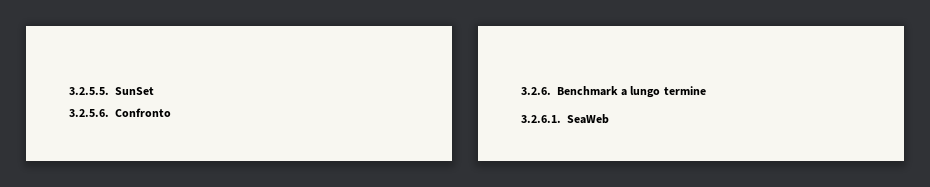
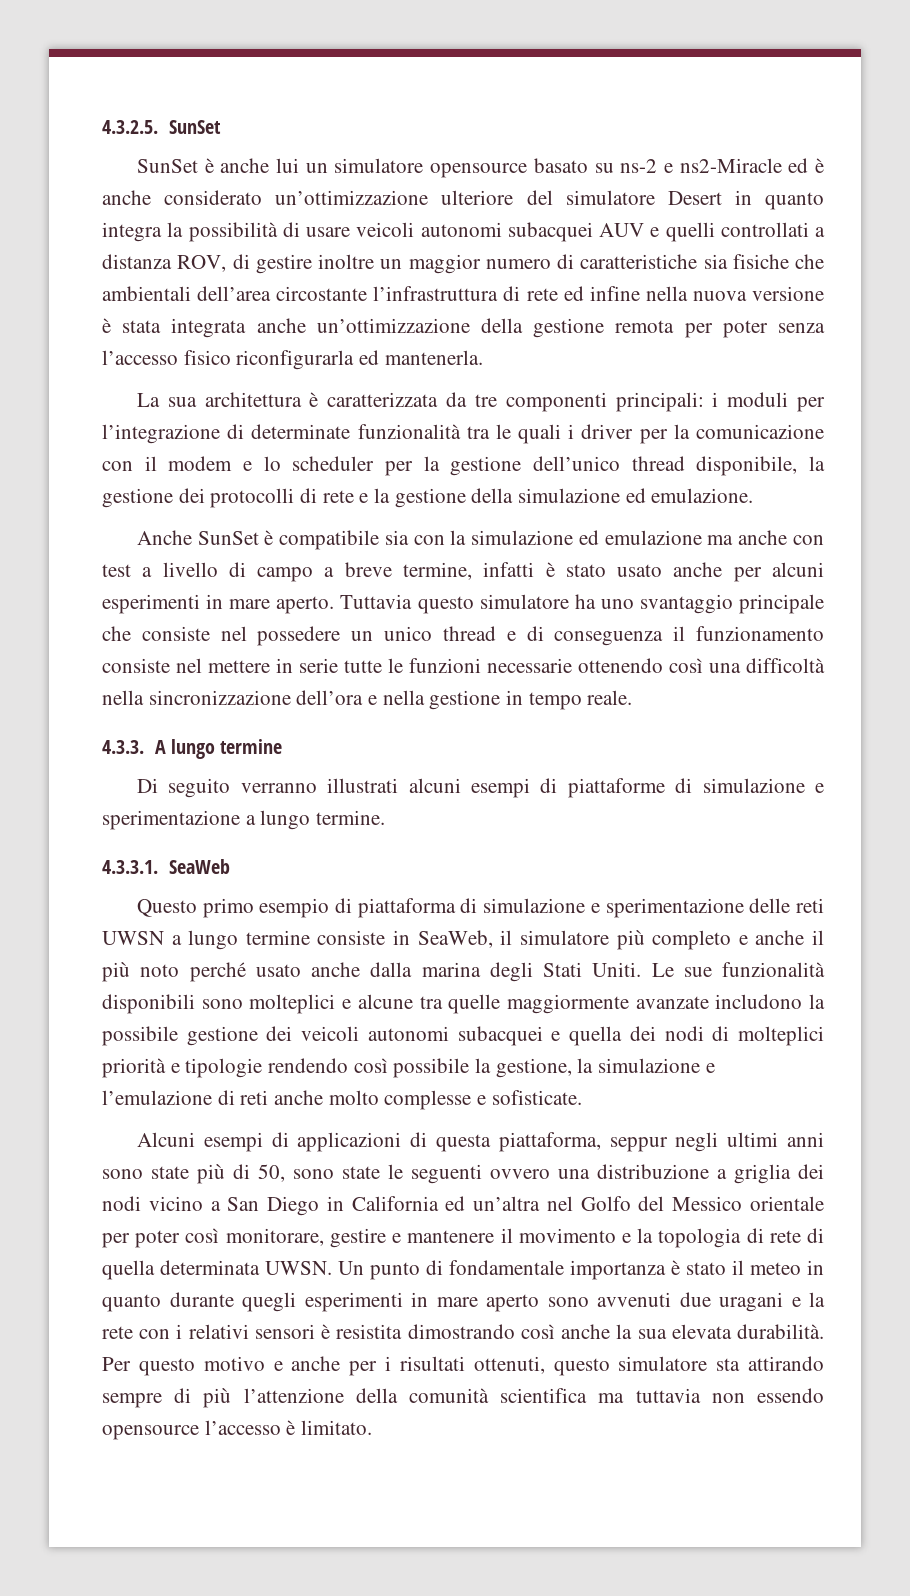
[69,87,109,95] 3.2.5.5. -> [102,120,158,134] 4.3.2.5.
[69,108,171,117] [521,86,706,98] [521,114,609,124] 3.2.5.6. Confronto // 3.2.6. Benchmark a lungo termine // 3.2.6.1. SeaWeb -> [136,158,824,178] [102,190,824,210] [102,222,825,242] [102,254,824,274] [102,286,825,301] [102,318,826,338] [102,350,483,370] [136,392,826,412] [102,424,824,444] [102,456,825,476] [102,488,754,508] [136,530,824,550] [102,562,825,582] [102,594,825,614] [102,626,824,646] [102,658,825,673] [102,690,633,710] [102,739,283,759] [136,778,824,798] [102,810,386,830] [102,859,230,874] [136,898,824,918] [102,930,824,950] [102,962,825,982] [102,994,825,1014] [102,1026,825,1046] [102,1058,715,1078] [102,1090,582,1110] [136,1132,824,1152] [102,1164,824,1184] [102,1196,824,1216] [102,1228,824,1248] [102,1260,824,1280] [102,1292,825,1312] [102,1324,825,1339] [102,1356,825,1376] [102,1388,824,1408] [102,1420,373,1440] SunSet è anche lui un simulatore opensource basato su ns-2 e ns2-Miracle ed è anche considerato un’ottimizzazione ulteriore del simulatore Desert in quanto integra la possibilità di usare veicoli autonomi subacquei AUV e quelli controllati a distanza ROV, di gestire inoltre un maggior numero di caratteristiche sia fisiche che ambientali dell’area circostante l’infrastruttura di rete ed infine nella nuova versione è stata integrata anche un’ottimizzazione della gestione remota per poter senza l’accesso fisico riconfigurarla ed mantenerla. // La sua architettura è caratterizzata da tre componenti principali: i moduli per l’integrazione di determinate funzionalità tra le quali i driver per la comunicazione con il modem e lo scheduler per la gestione dell’unico thread disponibile, la gestione dei protocolli di rete e la gestione della simulazione ed emulazione. // Anche SunSet è compatibile sia con la simulazione ed emulazione ma anche con test a livello di campo a breve termine, infatti è stato usato anche per alcuni esperimenti in mare aperto. Tuttavia questo simulatore ha uno svantaggio principale che consiste nel possedere un unico thread e di conseguenza il funzionamento consiste nel mettere in serie tutte le funzioni necessarie ottenendo così una difficoltà nella sincronizzazione dell’ora e nella gestione in tempo reale. // 4.3.3. A lungo termine // Di seguito verranno illustrati alcuni esempi di piattaforme di simulazione e sperimentazione a lungo termine. // 4.3.3.1. SeaWeb // Questo primo esempio di piattaforma di simulazione e sperimentazione delle reti UWSN a lungo termine consiste in SeaWeb, il simulatore più completo e anche il più noto perché usato anche dalla marina degli Stati Uniti. Le sue funzionalità disponibili sono molteplici e alcune tra quelle maggiormente avanzate includono la possibile gestione dei veicoli autonomi subacquei e quella dei nodi di molteplici priorità e tipologie rendendo così possibile la gestione, la simulazione e l’emulazione di reti anche molto complesse e sofisticate. // Alcuni esempi di applicazioni di questa piattaforma, seppur negli ultimi anni sono state più di 50, sono state le seguenti ovvero una distribuzione a griglia dei nodi vicino a San Diego in California ed un’altra nel Golfo del Messico orientale per poter così monitorare, gestire e mantenere il movimento e la topologia di rete di quella determinata UWSN. Un punto di fondamentale importanza è stato il meteo in quanto durante quegli esperimenti in mare aperto sono avvenuti due uragani e la rete con i relativi sensori è resistita dimostrando così anche la sua elevata durabilità. Per questo motivo e anche per i risultati ottenuti, questo simulatore sta attirando sempre di più l’attenzione della comunità scientifica ma tuttavia non essendo opensource l’accesso è limitato.

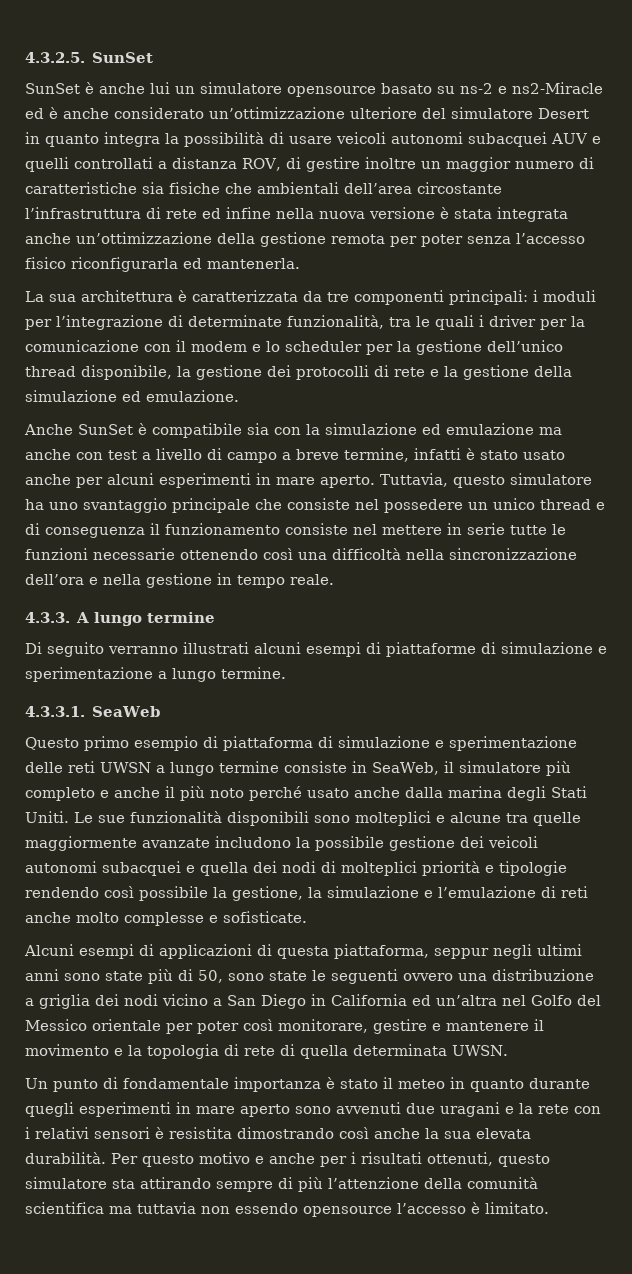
[357,424,461,439] funzionalità -> [287,315,384,329] funzionalità,
[340,594,413,609] Tuttavia -> [380,473,448,487] Tuttavia,
(332, 1268) none -> (508, 1050) //

